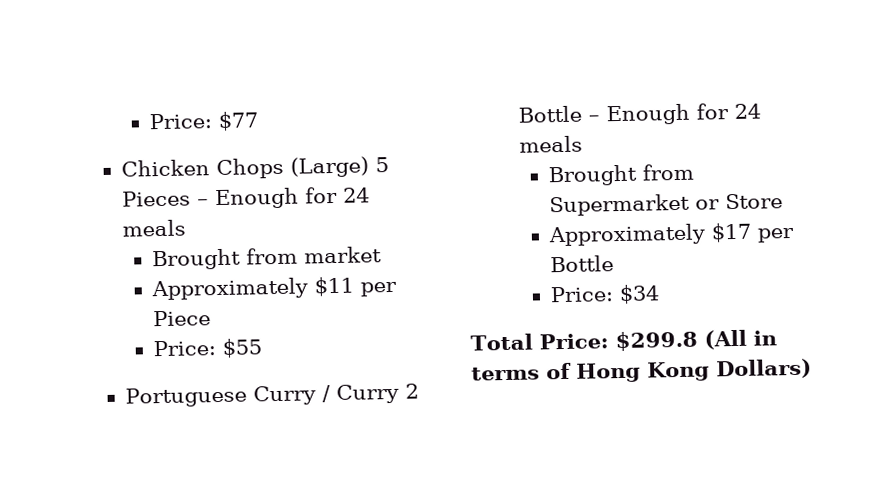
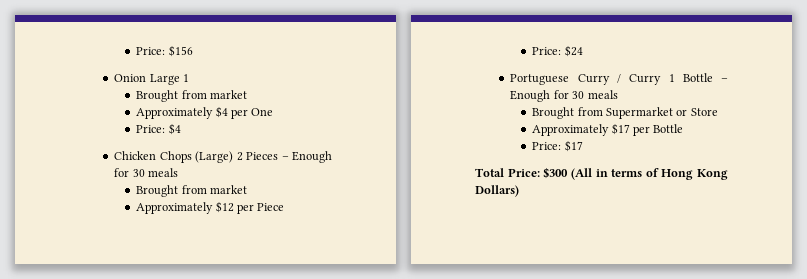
[149,111,260,131] Price: $77 -> [136,45,193,57] [114,74,190,85] [136,90,247,102] [136,106,274,119] [136,123,181,135] Price: $156 // Onion Large 1 // Brought from market // Approximately $4 per One // Price: $4
[375,156,390,173] 5 -> [236,152,243,161] 2
[343,187,371,203] 24 -> [132,169,145,177] 30
[314,276,355,297] $11 -> [215,201,234,213] $12
[222,338,263,358] $55 -> [564,45,583,57] $24
[404,383,419,399] 2 -> [668,74,675,82] 1
[734,103,762,119] 24 -> [572,91,585,99] 30
[619,284,661,304] $34 -> [564,140,583,152] $17
[614,330,698,352] $299.8 -> [543,167,569,179] $300

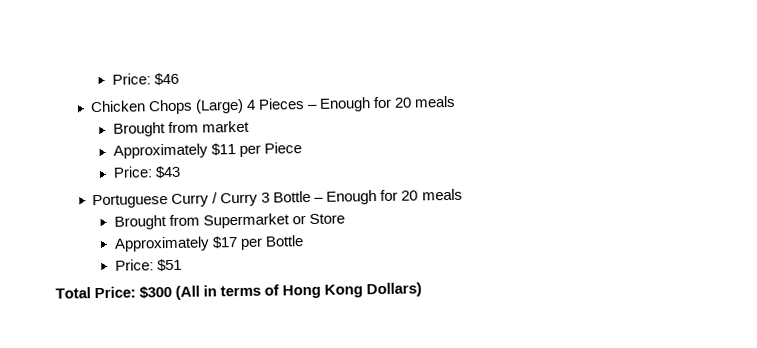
[136,45,193,57] [114,74,190,85] [136,90,247,102] [136,106,274,119] [136,123,181,135] Price: $156 // Onion Large 1 // Brought from market // Approximately $4 per One // Price: $4 -> [111,72,179,86] Price: $46
[236,152,243,161] 2 -> [246,99,257,110] 4
[132,169,145,177] 30 -> [394,97,413,108] 20
[215,201,234,213] $12 -> [210,143,236,156] $11
[564,45,583,57] $24 -> [154,165,181,179] $43
[668,74,675,82] 1 -> [261,192,271,203] 3
[572,91,585,99] 30 -> [401,190,419,201] 20
[564,140,583,152] $17 -> [156,258,182,272] $51

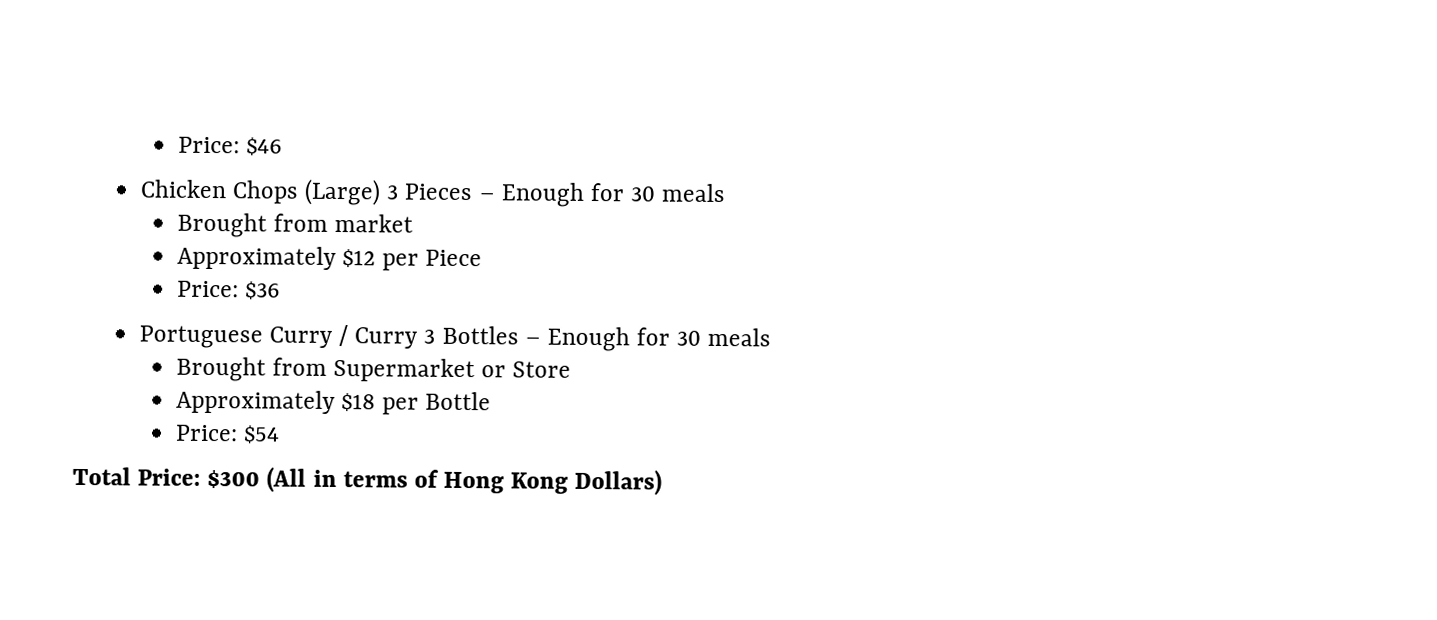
[246,99,257,110] 4 -> [386,185,399,200] 3
[394,97,413,108] 20 -> [630,186,656,202] 30
[210,143,236,156] $11 -> [341,249,376,268] $12
[154,165,181,179] $43 -> [244,281,280,300] $36
[273,189,419,205] Bottle – Enough for 20 -> [441,325,702,352] Bottles – Enough for 30
[211,236,238,249] $17 -> [340,393,376,412] $18
[156,258,182,272] $51 -> [242,425,280,444] $54

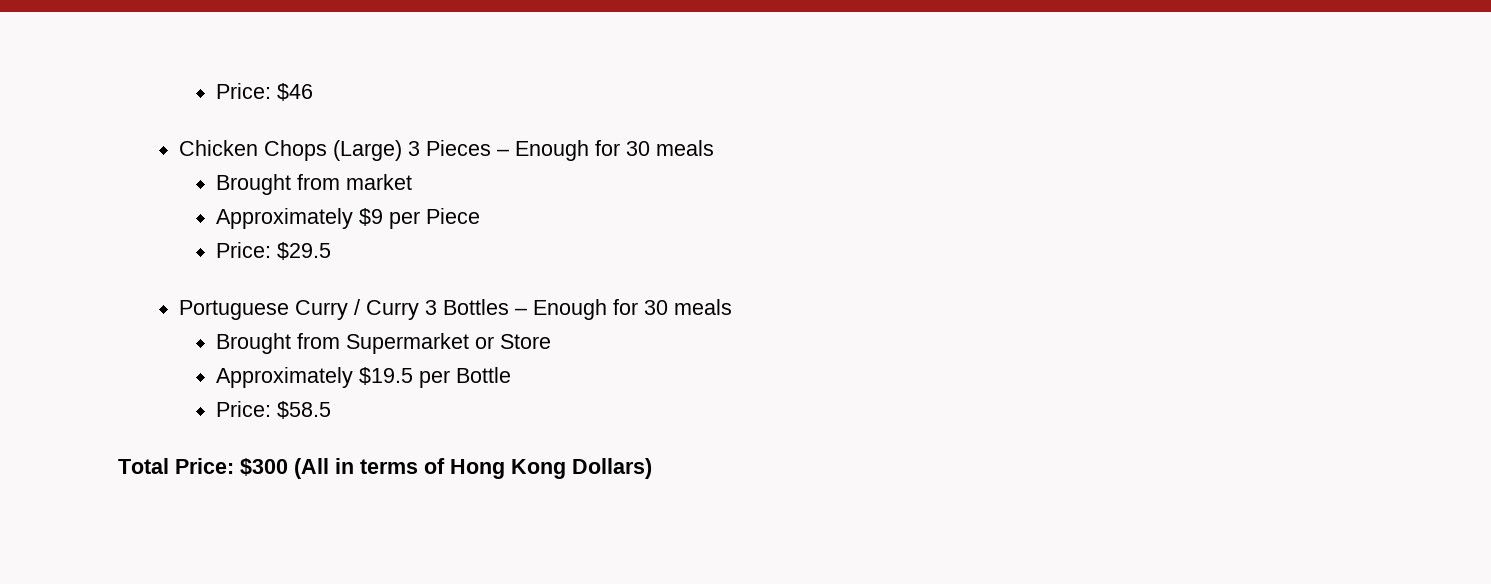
[341,249,376,268] $12 -> [359,208,384,226] $9
[244,281,280,300] $36 -> [277,242,332,260] $29.5
[340,393,376,412] $18 -> [359,367,414,385] $19.5
[242,425,280,444] $54 -> [277,401,332,419] $58.5

